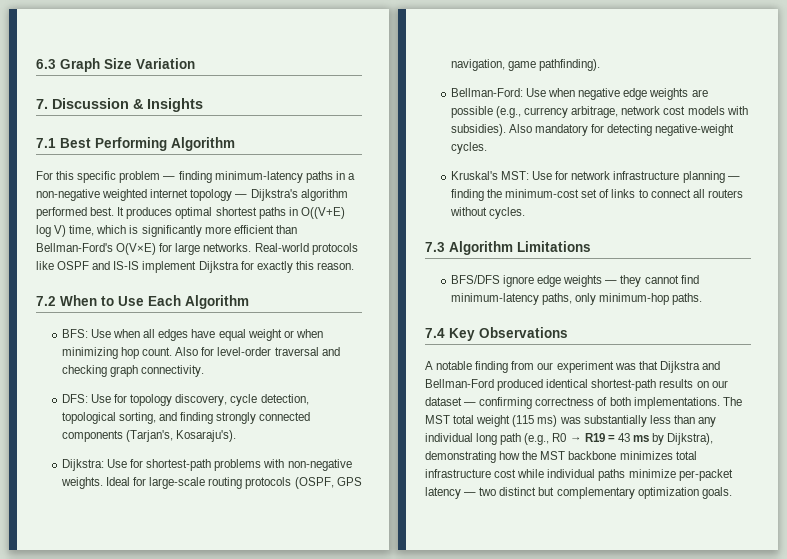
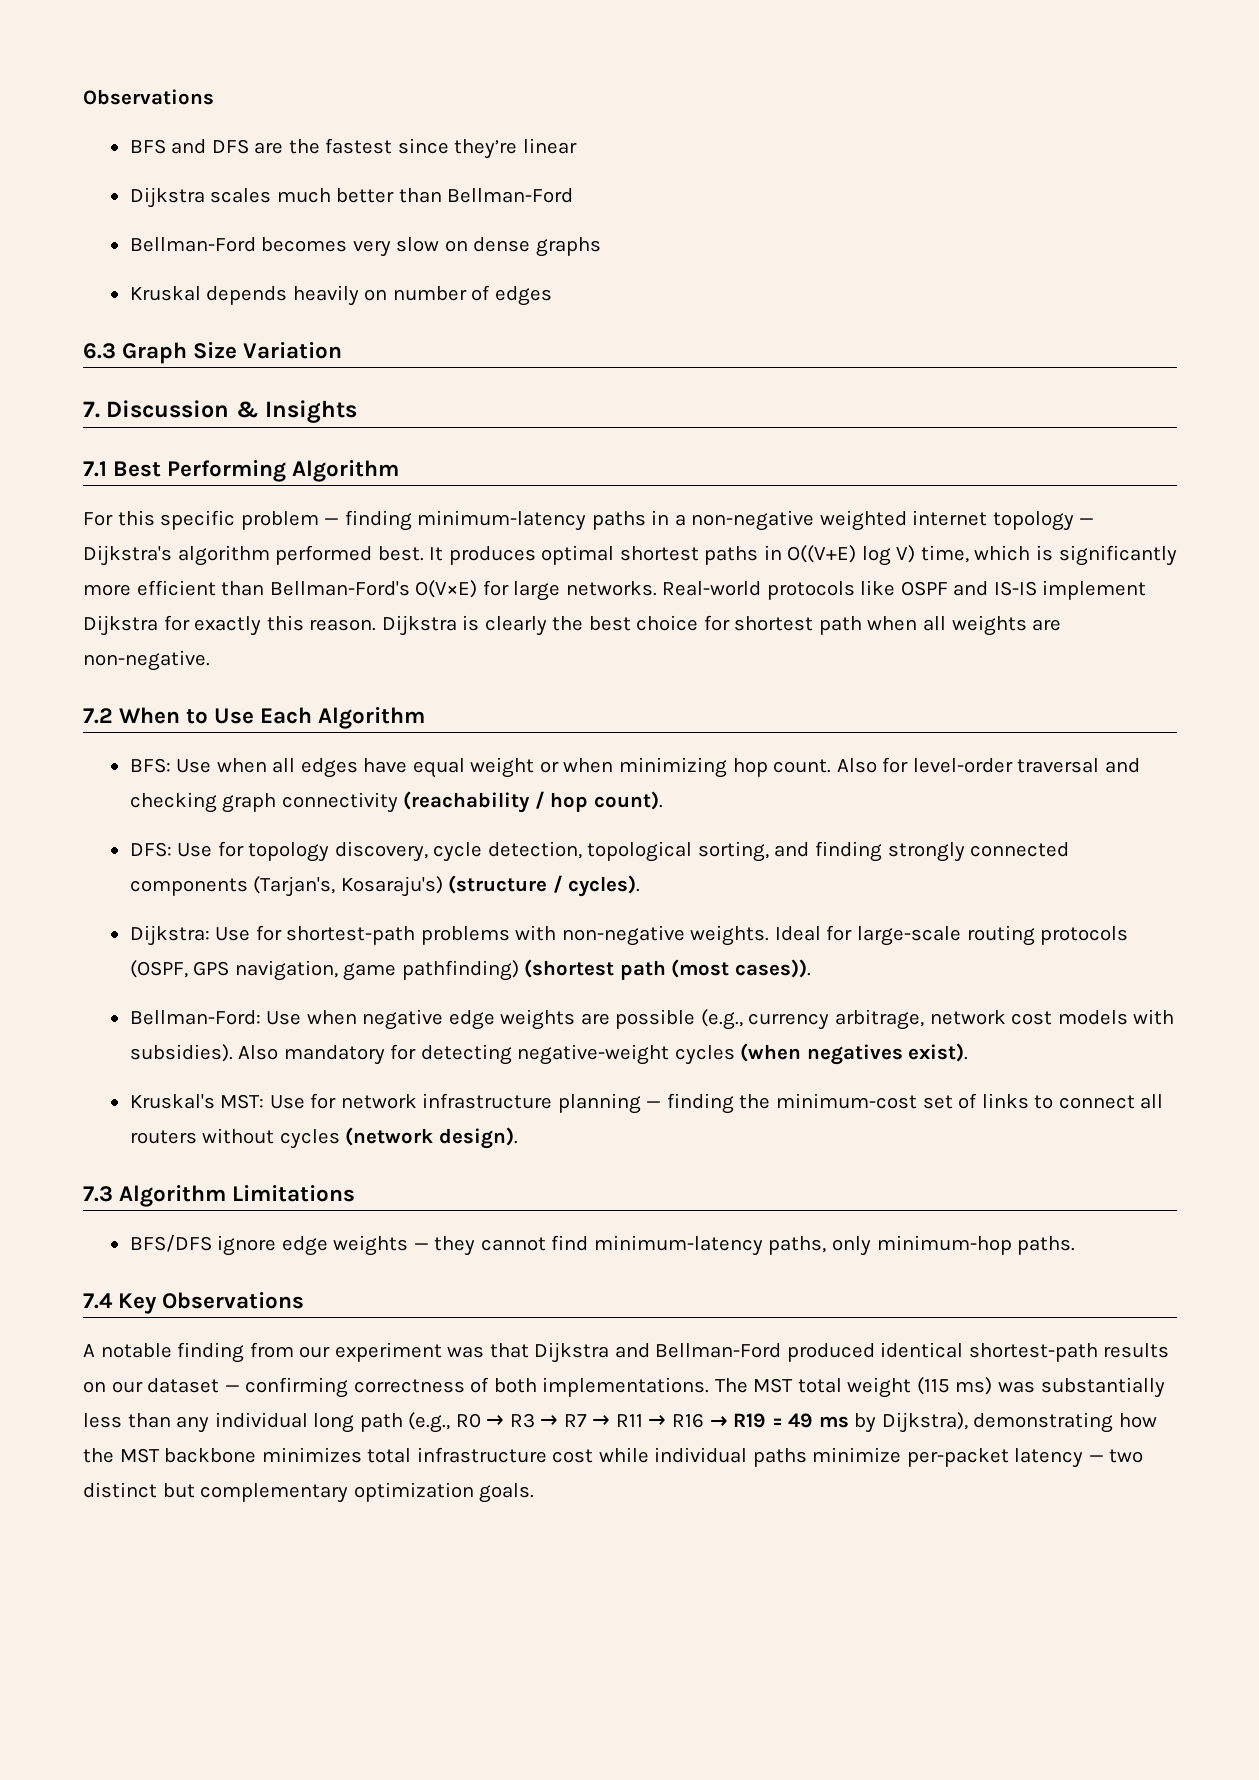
(36, 64) none -> [83,89,214,105] [129,138,577,159] [129,187,574,208] [129,237,601,257] [129,285,552,306] Observations // BFS and DFS are the fastest since they’re linear // Dijkstra scales much better than Bellman-Ford // Bellman-Ford becomes very slow on dense graphs // Kruskal depends heavily on number of edges //
(354, 266) none -> [381,615,1062,636] [83,650,210,671] Dijkstra is clearly the best choice for shortest path when all weights are non-negative.
[141,365,205,377] connectivity. -> [281,791,663,813] connectivity (reachability / hop count).
[176,430,237,442] Kosaraju's). -> [340,875,641,897] Kosaraju's) (structure / cycles).
[539,59,601,71] pathfinding). -> [401,959,811,981] pathfinding) (shortest path (most cases)).
[450,142,487,154] cycles. -> [674,1043,969,1065] cycles (when negatives exist).
[489,207,526,219] cycles. -> [279,1127,518,1149] cycles (network design).
(582, 439) none -> [509,1413,728,1428] R3 → R7 → R11 → R16 →
[617,433,630,442] 43 -> [788,1413,814,1428] 49

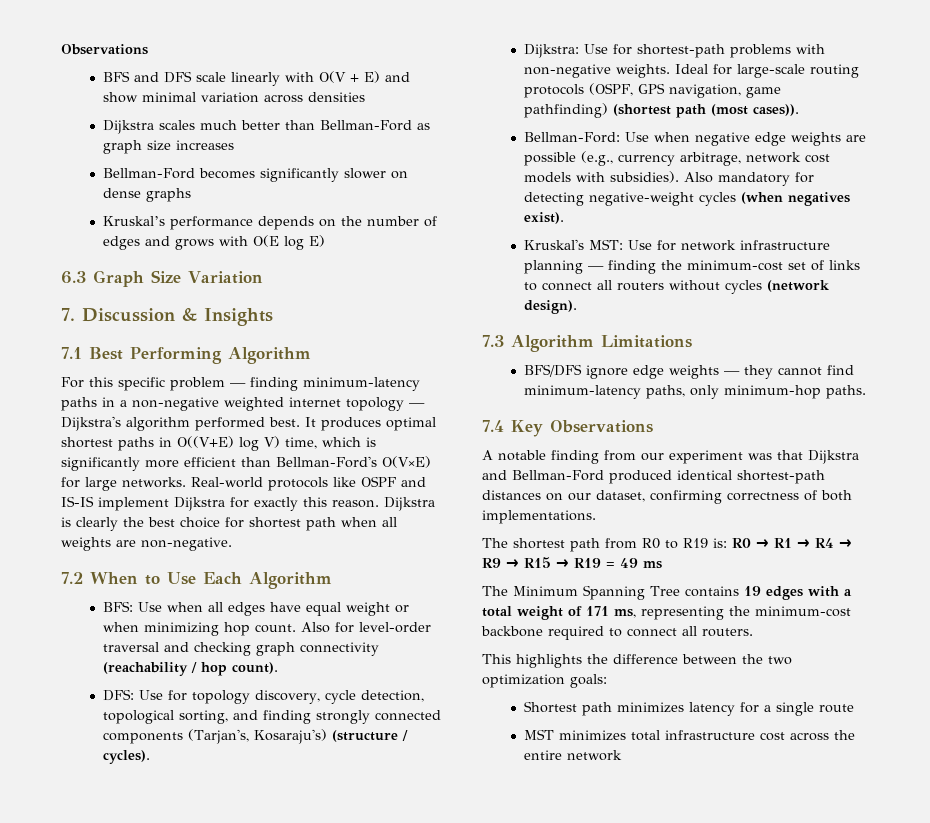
[254,138,577,159] are the fastest since they’re linear -> [196,71,411,86] [103,92,366,103] scale linearly with O(V + E) and show minimal variation across densities
(574, 195) none -> [417,123,431,130] [103,140,235,154] as graph size increases
[352,237,440,257] very slow -> [260,168,387,182] significantly slower
[129,285,552,306] Kruskal depends heavily on number of edges -> [103,216,438,230] [103,235,326,250] Kruskal’s performance depends on the number of edges and grows with O(E log E)
[1103,1343,1170,1358] results -> [482,490,541,500] distances
[147,1378,240,1393] dataset — -> [596,490,645,502] dataset,
[714,1377,1165,1398] [83,1412,705,1433] The MST total weight (115 ms) was substantially less than any individual long path (e.g., R0 → R3 → R7 → R11 → R16 -> [482,538,852,552] [482,557,551,568] // The shortest path from R0 to R19 is: R0 → R1 → R4 → R9 → R15
[854,1412,1157,1433] [83,1447,1144,1468] [83,1482,535,1503] by Dijkstra), demonstrating how the MST backbone minimizes total infrastructure cost while individual paths minimize per-packet latency — two distinct but complementary optimization goals. -> [482,585,852,600] [482,606,851,620] [481,626,753,640] [482,654,792,668] [482,674,607,688] [524,701,855,716] [524,729,856,741] [524,750,623,761] // The Minimum Spanning Tree contains 19 edges with a total weight of 171 ms, representing the minimum-cost backbone required to connect all routers. // This highlights the difference between the two optimization goals: // Shortest path minimizes latency for a single route // MST minimizes total infrastructure cost across the entire network

